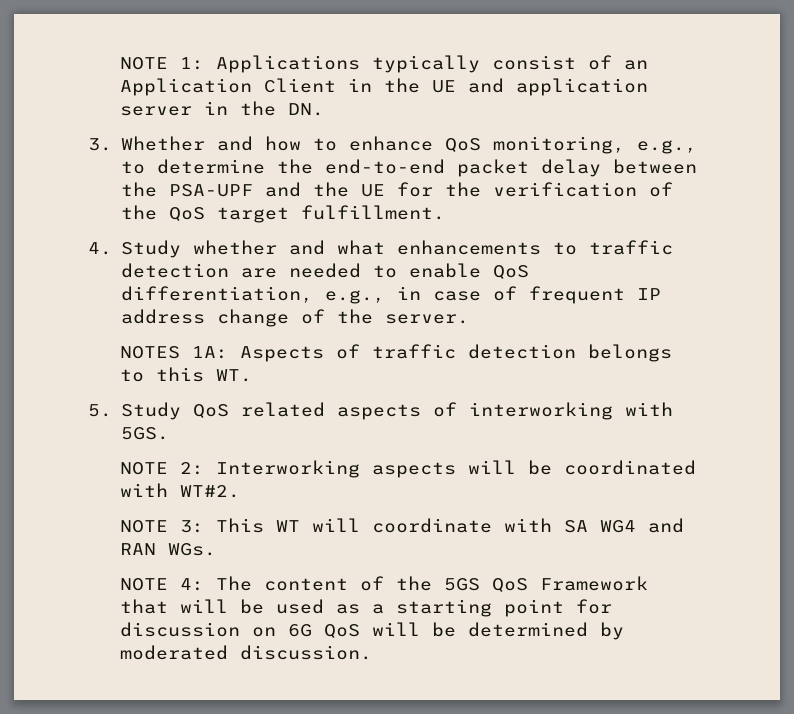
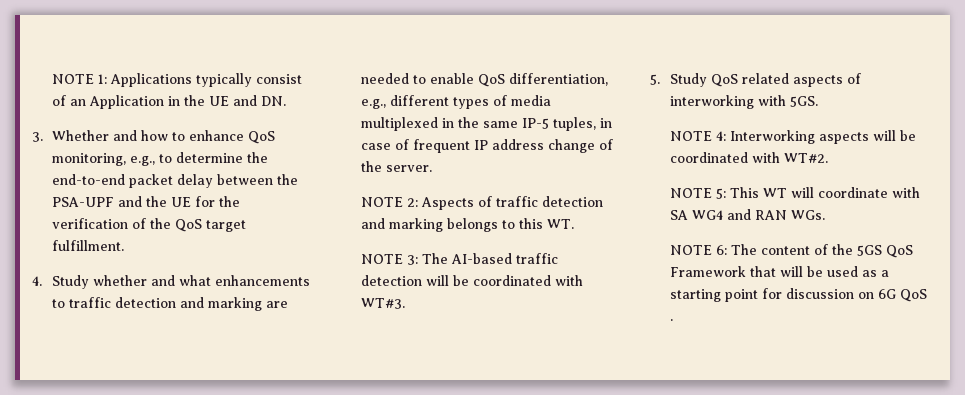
[263,78,336,93] Client -> (164, 102) none
[515,78,648,96] [119,101,276,116] application server in the -> (257, 100) none
(229, 270) none -> [179,297,262,311] and marking
(385, 297) none -> [389,95,551,109] [360,117,596,131] different types of media multiplexed in the same IP-5 tuples,
[119,346,228,359] NOTES 1A: -> [360,197,418,207] NOTE 2:
(576, 351) none -> [360,218,443,232] and marking
(252, 375) none -> [360,253,558,265] [360,275,583,286] [360,298,405,309] // NOTE 3: The AI-based traffic detection will be coordinated with WT#3.
[179,462,204,475] 2: -> [715,131,726,141] 4:
[179,520,204,533] 3: -> [715,188,726,199] 5:
[179,578,204,591] 4: -> [715,245,727,255] 6:
[371,622,624,640] [119,645,372,660] will be determined by moderated discussion. -> [669,319,673,321] .

